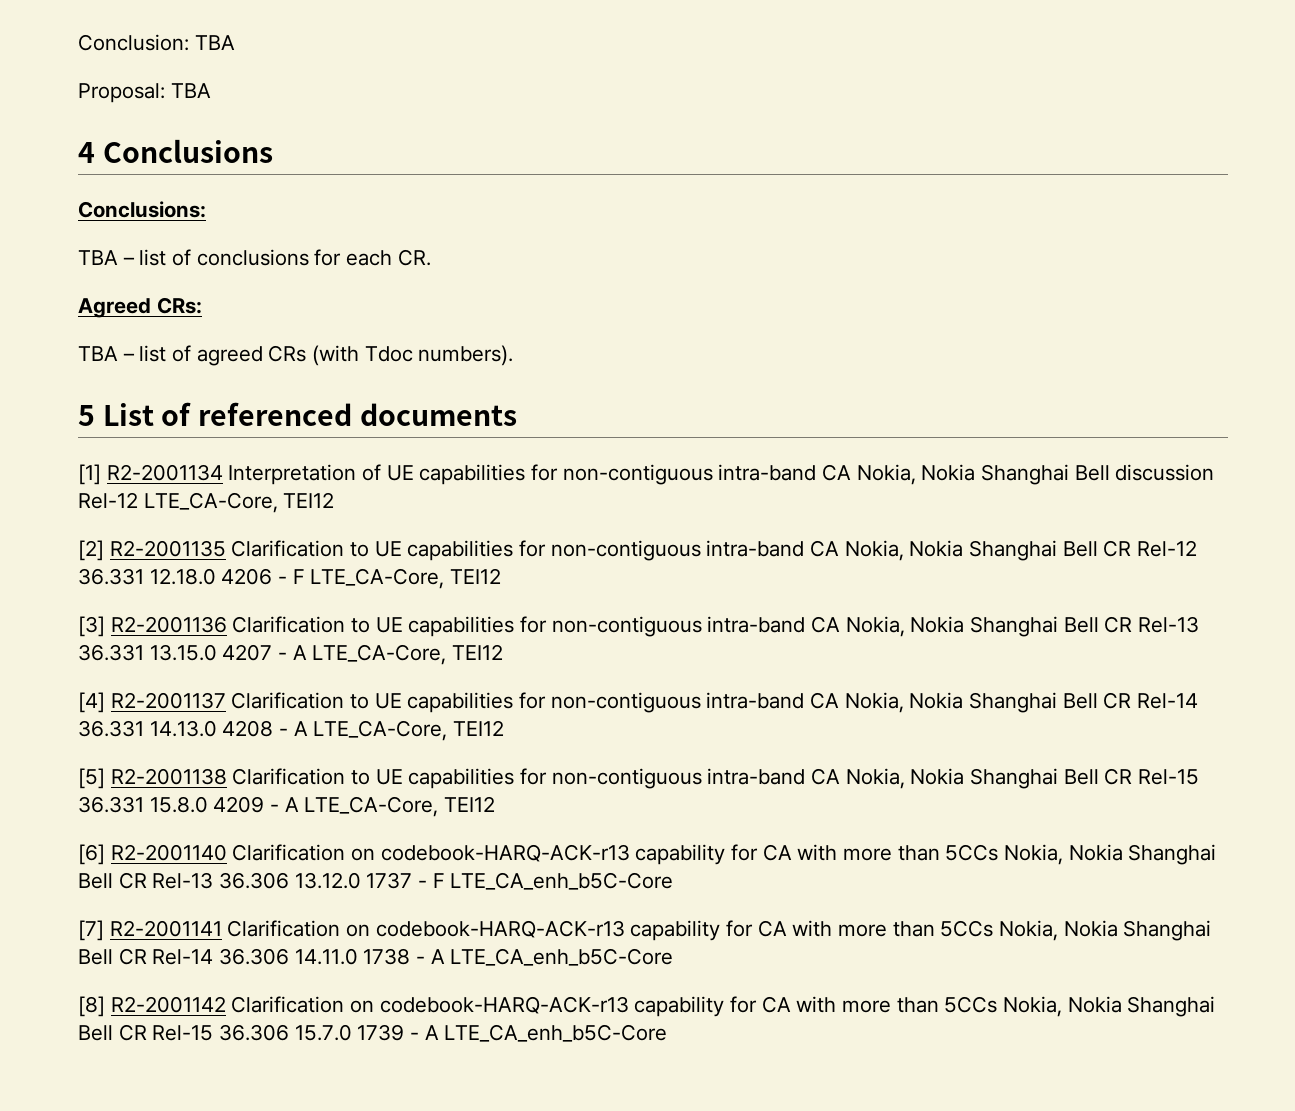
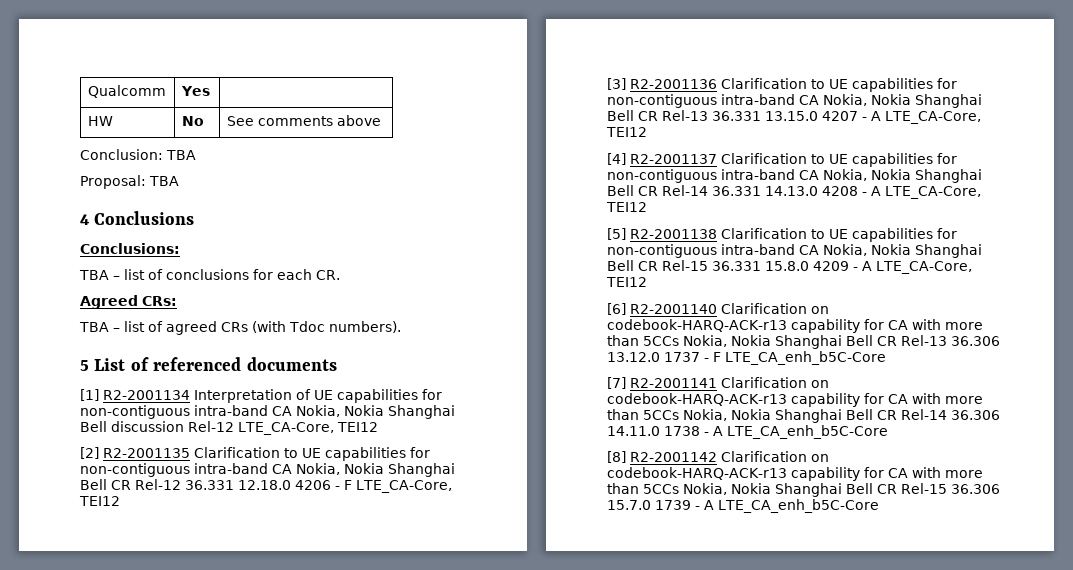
(78, 42) none -> [87,85,166,98] [180,86,210,96] [87,116,113,126] [181,116,204,126] [226,115,381,126] Qualcomm | Yes | // HW | No | See comments above //

